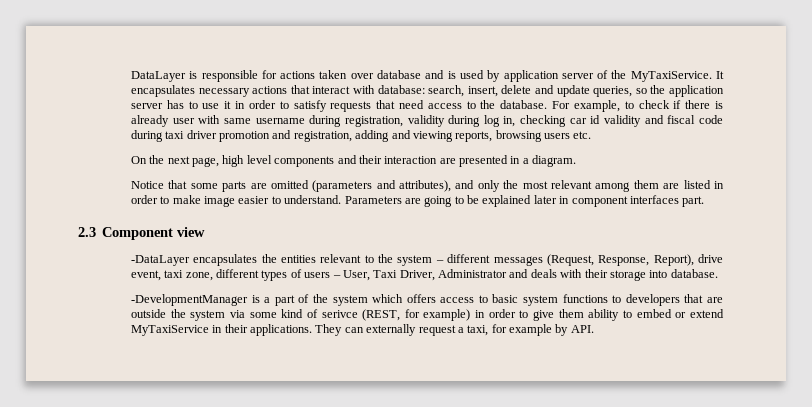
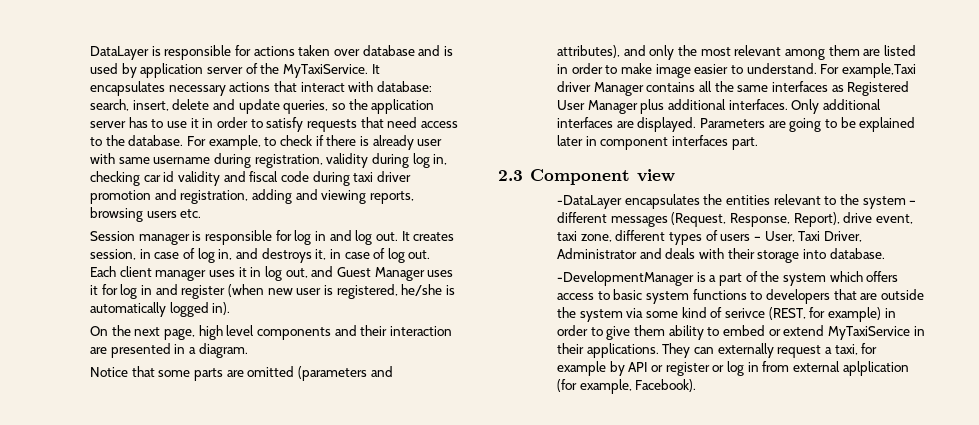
(592, 135) none -> [90,230,455,245] [90,248,431,263] [90,266,454,281] [90,284,455,299] [90,302,231,317] // Session manager is responsible for log in and log out. It creates session, in case of log in, and destroys it, in case of log out. Each client manager uses it in log out, and Guest Manager uses it for log in and register (when new user is registered, he/she is automatically logged in).
(342, 199) none -> [820,63,916,78] [557,81,910,96] [557,99,881,114] [557,117,697,132] For example,Taxi driver Manager contains all the same interfaces as Registered User Manager plus additional interfaces. Only additional interfaces are displayed.
[570,325,594,333] API. -> [628,361,909,376] [557,379,697,394] API or register or log in from external aplplication (for example, Facebook).

